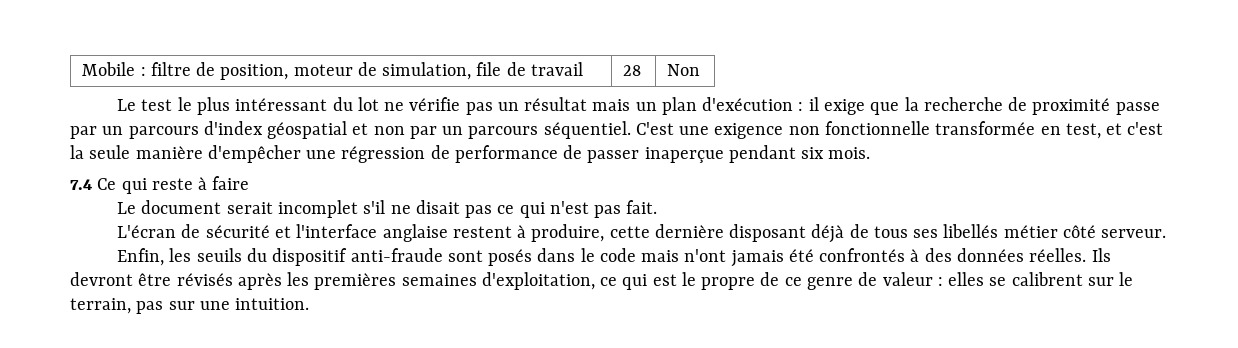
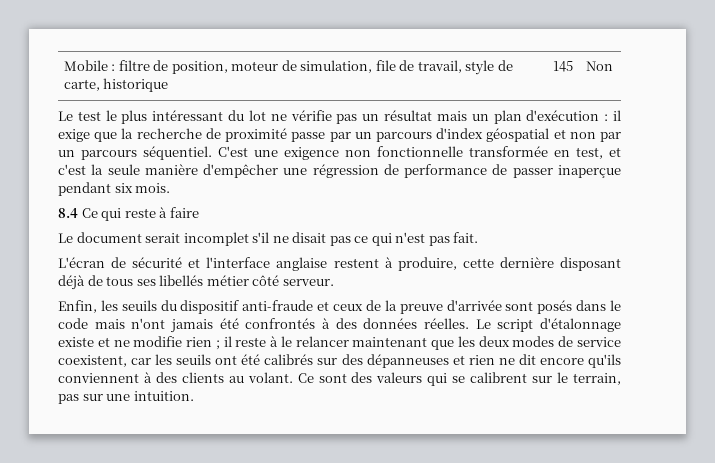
[531,62,584,76] [623,65,642,76] travail | 28 -> [417,60,513,75] [63,78,169,92] [552,61,573,72] travail, style de carte, historique | 145
[70,179,92,190] 7.4 -> [58,208,78,218] 8.4
(443, 255) none -> [317,300,502,314] et ceux de la preuve d'arrivée
[1091,248,1111,262] [70,272,985,290] Ils devront être révisés après les premières semaines d'exploitation, ce qui est le propre de ce genre de valeur : elles -> [475,318,622,332] [58,336,621,350] [58,354,621,368] [58,372,448,386] Le script d'étalonnage existe et ne modifie rien ; il reste à le relancer maintenant que les deux modes de service coexistent, car les seuils ont été calibrés sur des dépanneuses et rien ne dit encore qu'ils conviennent à des clients au volant. Ce sont des valeurs qui

